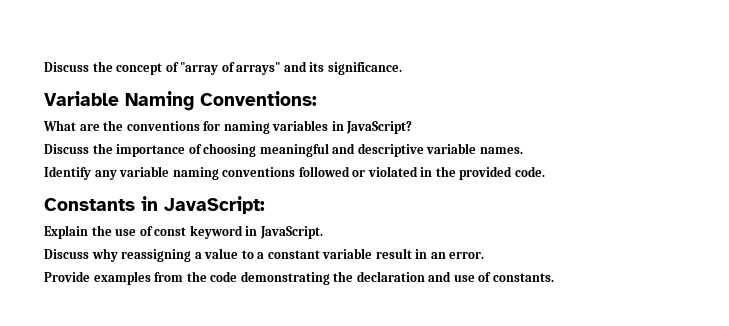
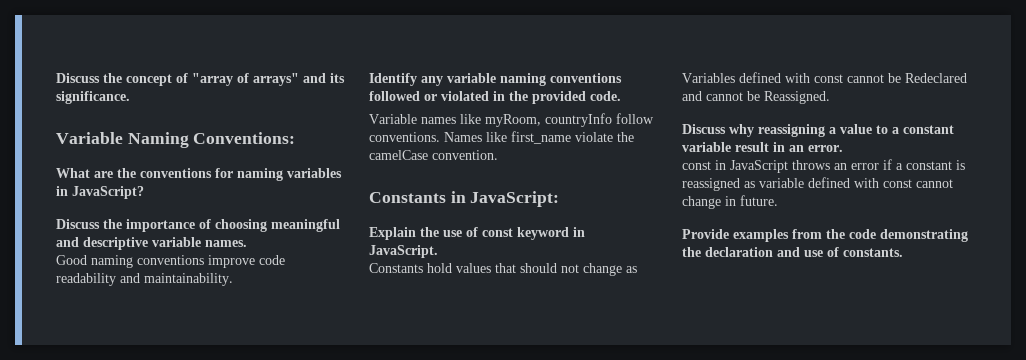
(523, 150) none -> [56,255,285,268] [56,273,233,286] // Good naming conventions improve code readability and maintainability.
(545, 171) none -> [369,113,654,127] [369,131,634,144] [369,150,498,160] // Variable names like myRoom, countryInfo follow conventions. Names like first_name violate the camelCase convention.
(323, 232) none -> [369,263,637,276] [682,72,967,83] [682,91,830,104] // Constants hold values that should not change as Variables defined with const cannot be Redeclared and cannot be Reassigned.
(485, 255) none -> [682,159,965,173] [682,177,953,191] [682,195,778,209] // const in JavaScript throws an error if a constant is reassigned as variable defined with const cannot change in future.

